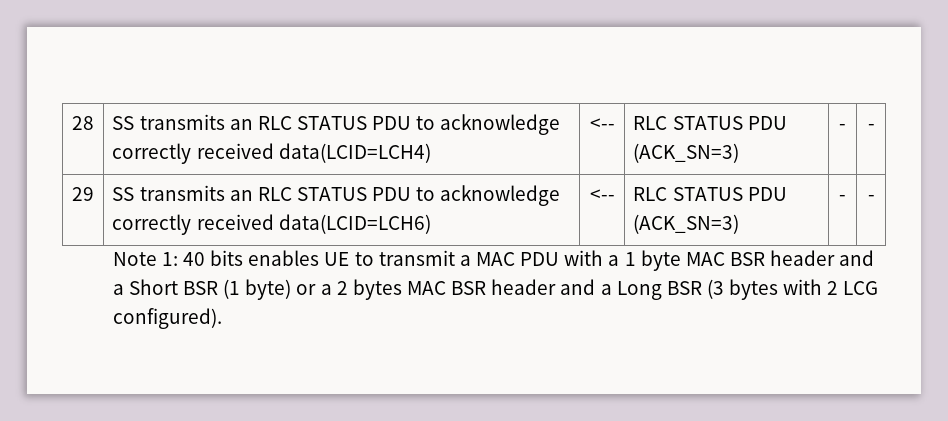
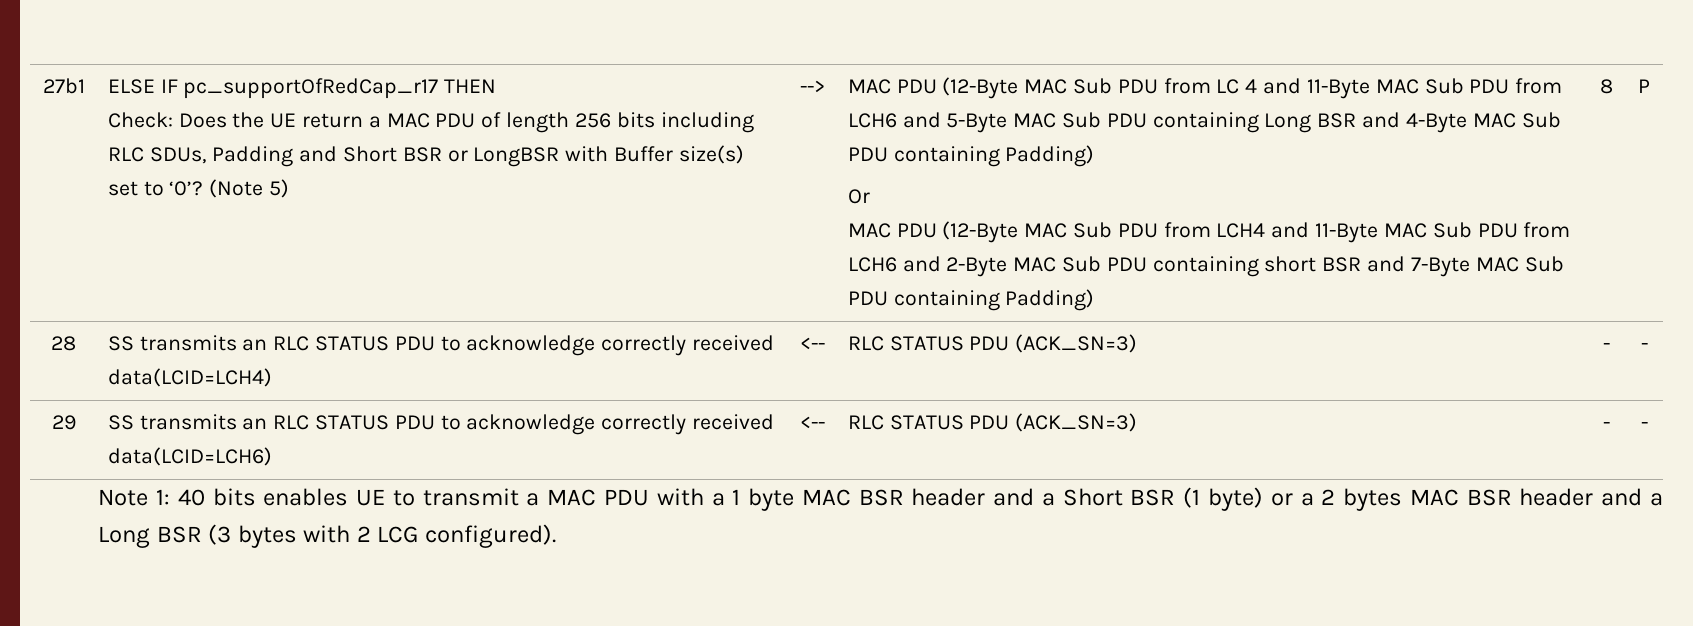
(72, 123) none -> [42,78,85,94] [107,78,497,99] [107,112,754,133] [107,145,744,167] [107,179,290,198] [799,80,825,93] [847,77,1563,99] [847,112,1561,133] [847,145,1095,167] [847,189,870,204] [847,221,1571,243] [847,256,1564,277] [847,289,1095,311] [1600,79,1613,94] [1638,79,1650,93] 27b1 | ELSE IF pc_supportOfRedCap_r17 THEN // Check: Does the UE return a MAC PDU of length 256 bits including RLC SDUs, Padding and Short BSR or LongBSR with Buffer size(s) set to ‘0’? (Note 5) | --> | MAC PDU (12-Byte MAC Sub PDU from LC 4 and 11-Byte MAC Sub PDU from LCH6 and 5-Byte MAC Sub PDU containing Long BSR and 4-Byte MAC Sub PDU containing Padding) // Or // MAC PDU (12-Byte MAC Sub PDU from LCH4 and 11-Byte MAC Sub PDU from LCH6 and 2-Byte MAC Sub PDU containing short BSR and 7-Byte MAC Sub PDU containing Padding) | 8 | P //

